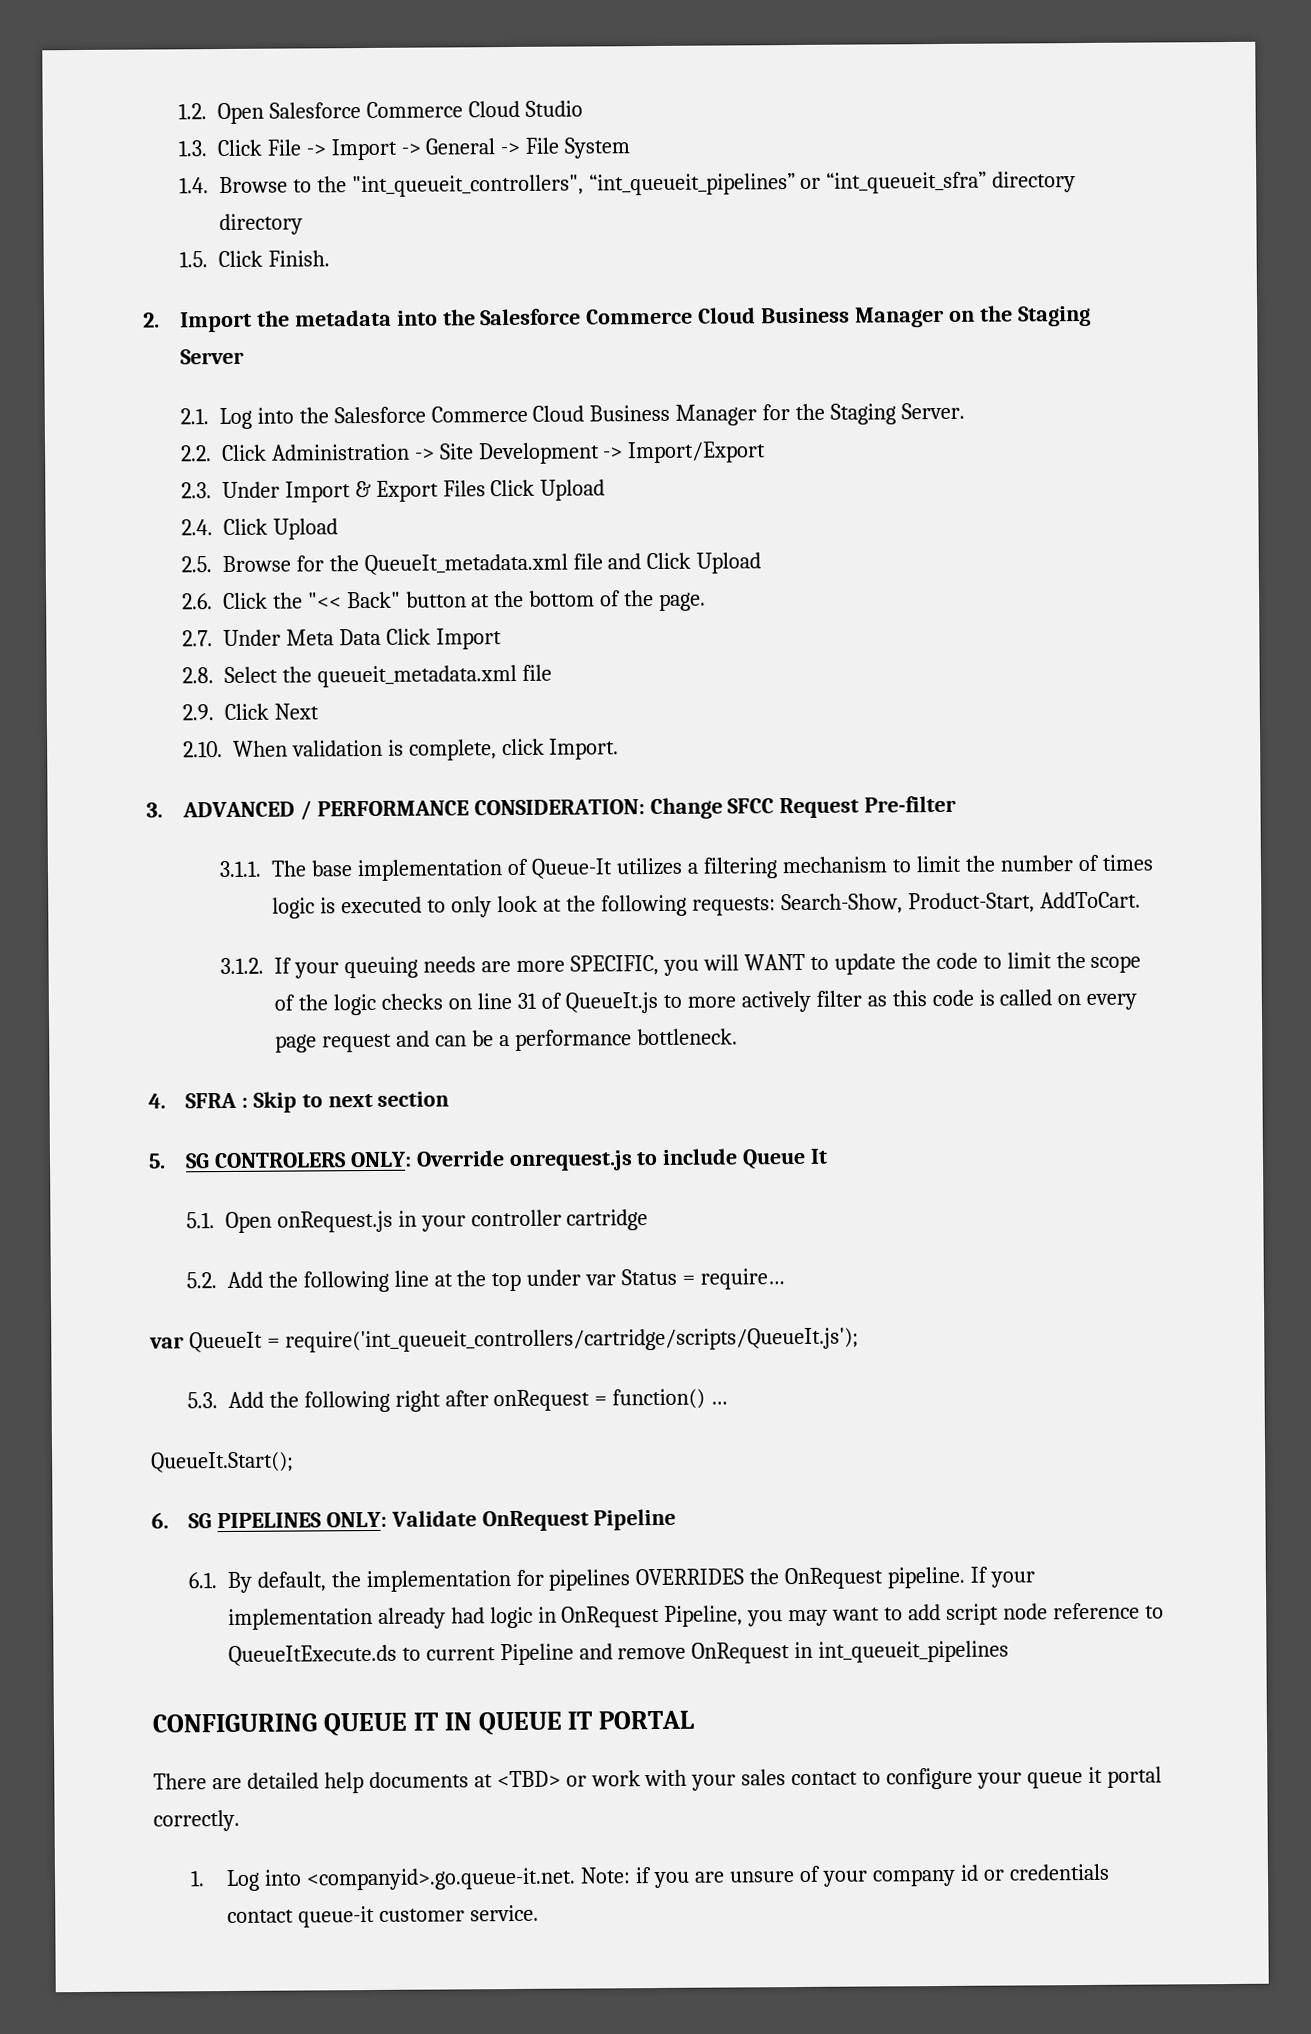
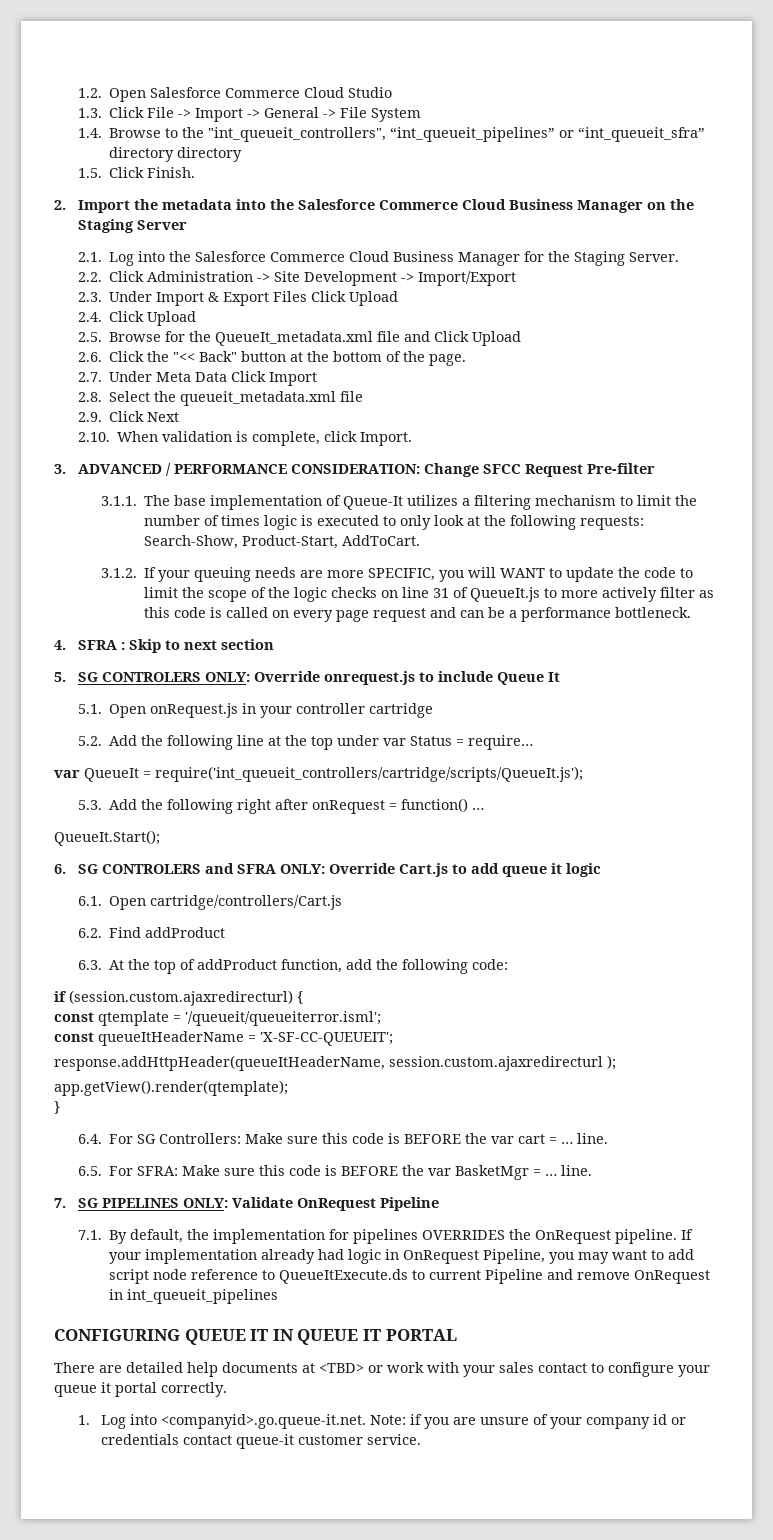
(212, 1521) none -> [101,863,601,877] [77,895,342,910] [77,927,225,938] [77,959,508,974] [54,990,303,1006] [54,1011,381,1026] [54,1031,393,1046] [54,1055,616,1071] [54,1080,288,1096] [54,1101,60,1114] [77,1133,608,1144] [77,1165,592,1180] [54,1198,98,1208] CONTROLERS and SFRA ONLY: Override Cart.js to add queue it logic // 6.1. Open cartridge/controllers/Cart.js // 6.2. Find addProduct // 6.3. At the top of addProduct function, add the following code: // if (session.custom.ajaxredirecturl) { // const qtemplate = '/queueit/queueiterror.isml'; // const queueItHeaderName = 'X-SF-CC-QUEUEIT'; // response.addHttpHeader(queueItHeaderName, session.custom.ajaxredirecturl ); // app.getView().render(qtemplate); // } // 6.4. For SG Controllers: Make sure this code is BEFORE the var cart = … line. // 6.5. For SFRA: Make sure this code is BEFORE the var BasketMgr = … line. // 7. SG
[187,1572,217,1589] 6.1. -> [77,1230,102,1240] 7.1.

